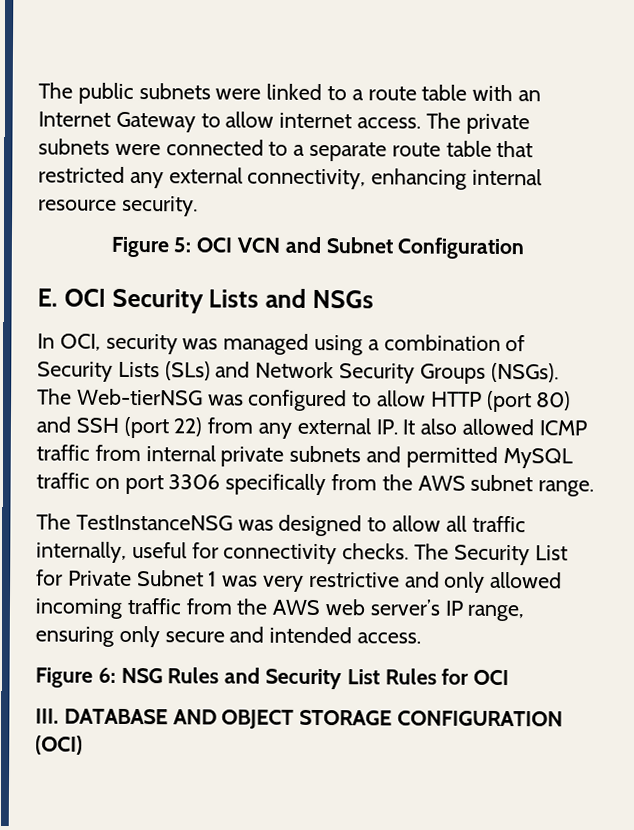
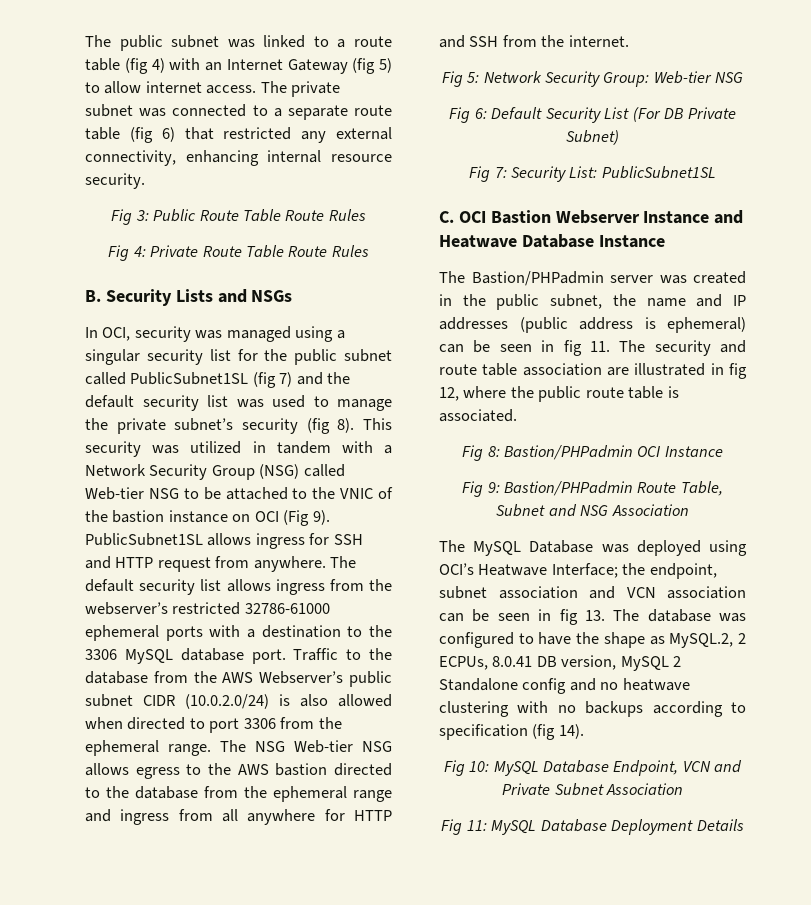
[138,83,262,100] subnets were -> [171,35,255,48] subnet was
(468, 92) none -> [124,58,165,74] (fig 4)
(196, 122) none -> [352,58,392,74] (fig 5)
[38,138,161,156] subnets were -> [85,104,167,117] subnet was
(492, 148) none -> [129,127,175,143] (fig 6)
[110,236,525,260] [37,288,106,307] Figure 5: OCI VCN and Subnet Configuration // E. OCI -> [111,209,366,225] [108,245,369,261] [85,290,101,302] Fig 3: Public Route Table Route Rules // Fig 4: Private Route Table Route Rules // B.
[383,334,526,352] [37,361,559,384] [37,388,572,413] [36,416,587,439] [36,444,573,469] [36,472,595,497] [36,513,526,537] [36,541,568,566] [36,569,563,593] [35,597,525,622] [35,625,422,648] [35,667,510,690] [35,708,563,729] [35,735,83,755] combination of Security Lists (SLs) and Network Security Groups (NSGs). The Web-tierNSG was configured to allow HTTP (port 80) and SSH (port 22) from any external IP. It also allowed ICMP traffic from internal private subnets and permitted MySQL traffic on port 3306 specifically from the AWS subnet range. // The TestInstanceNSG was designed to allow all traffic internally, useful for connectivity checks. The Security List for Private Subnet 1 was very restrictive and only allowed incoming traffic from the AWS web server’s IP range, ensuring only secure and intended access. // Figure 6: NSG Rules and Security List Rules for OCI // III. DATABASE AND OBJECT STORAGE CONFIGURATION (OCI) -> [85,349,392,365] [85,372,351,388] [85,395,392,411] [85,418,392,434] [85,441,392,457] [85,464,345,480] [85,487,393,500] [85,510,330,526] [85,533,363,549] [85,556,357,572] [85,579,392,595] [85,602,330,615] [85,625,392,641] [85,648,392,664] [85,671,393,687] [85,694,392,709] [85,717,342,733] [85,740,392,756] [85,763,392,779] [85,786,392,802] [85,809,392,825] [439,35,629,48] [441,71,744,87] [449,107,736,123] [566,130,619,145] [469,166,716,182] [439,210,744,224] [439,234,665,248] [439,271,746,286] [439,294,746,310] [439,317,746,333] [439,340,746,356] [439,363,747,379] [439,386,679,402] [439,409,517,422] [462,445,723,461] [462,481,723,497] [496,504,689,517] [439,540,747,556] [439,563,717,579] [439,586,746,599] [439,609,746,625] [439,632,746,648] [439,655,682,671] [439,678,690,694] [439,701,746,717] [439,724,584,740] [443,760,743,776] [502,783,683,796] [441,819,744,835] singular security list for the public subnet called PublicSubnet1SL (fig 7) and the default security list was used to manage the private subnet’s security (fig 8). This security was utilized in tandem with a Network Security Group (NSG) called Web-tier NSG to be attached to the VNIC of the bastion instance on OCI (Fig 9). PublicSubnet1SL allows ingress for SSH and HTTP request from anywhere. The default security list allows ingress from the webserver’s restricted 32786-61000 ephemeral ports with a destination to the 3306 MySQL database port. Traffic to the database from the AWS Webserver’s public subnet CIDR (10.0.2.0/24) is also allowed when directed to port 3306 from the ephemeral range. The NSG Web-tier NSG allows egress to the AWS bastion directed to the database from the ephemeral range and ingress from all anywhere for HTTP and SSH from the internet. // Fig 5: Network Security Group: Web-tier NSG // Fig 6: Default Security List (For DB Private Subnet) // Fig 7: Security List: PublicSubnet1SL // C. OCI Bastion Webserver Instance and Heatwave Database Instance // The Bastion/PHPadmin server was created in the public subnet, the name and IP addresses (public address is ephemeral) can be seen in fig 11. The security and route table association are illustrated in fig 12, where the public route table is associated. // Fig 8: Bastion/PHPadmin OCI Instance // Fig 9: Bastion/PHPadmin Route Table, Subnet and NSG Association // The MySQL Database was deployed using OCI’s Heatwave Interface; the endpoint, subnet association and VCN association can be seen in fig 13. The database was configured to have the shape as MySQL.2, 2 ECPUs, 8.0.41 DB version, MySQL 2 Standalone config and no heatwave clustering with no backups according to specification (fig 14). // Fig 10: MySQL Database Endpoint, VCN and Private Subnet Association // Fig 11: MySQL Database Deployment Details

